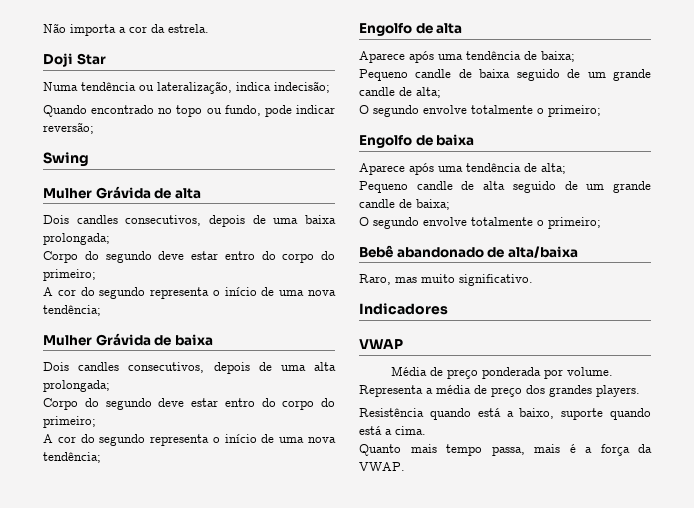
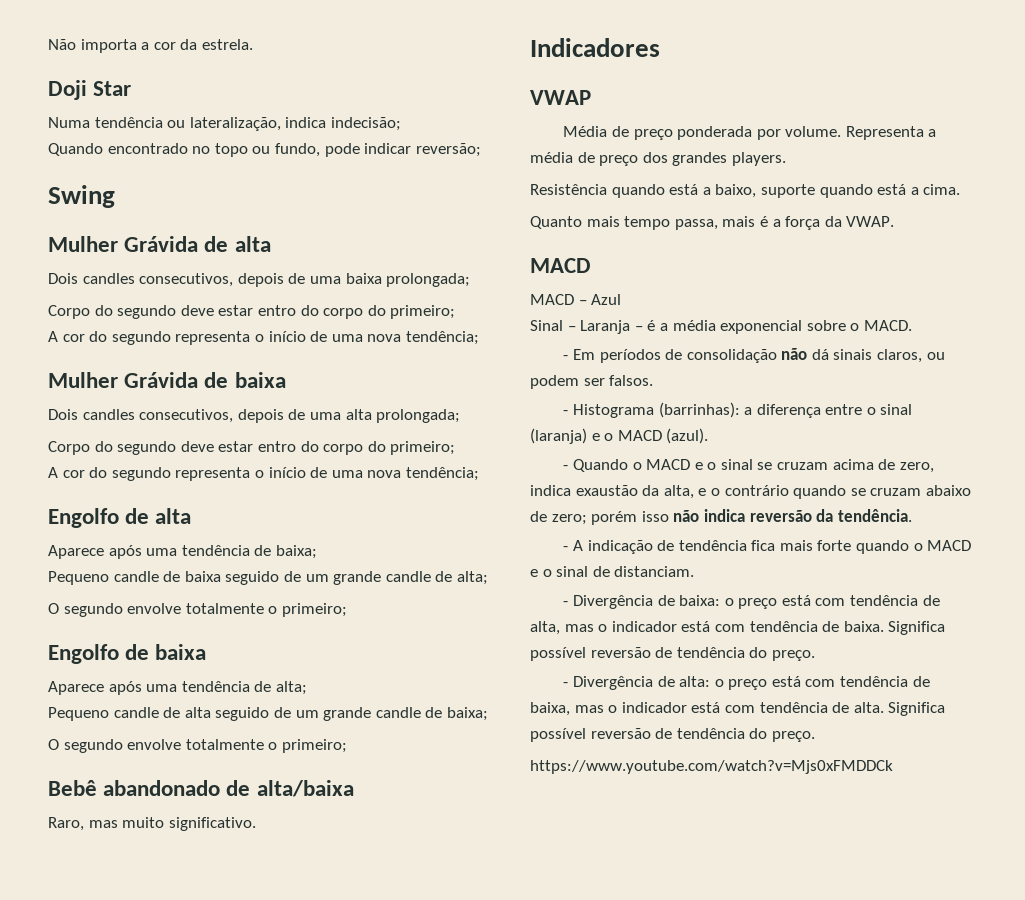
(405, 466) none -> [530,258,591,273] [530,294,622,305] [530,320,912,334] [563,348,945,363] [530,375,654,389] [563,402,913,418] [530,428,709,444] [563,459,934,473] [530,485,971,499] [530,509,912,525] [563,540,972,554] [530,566,695,577] [563,595,940,609] [530,621,946,635] [530,647,815,661] [563,676,930,690] [530,702,946,716] [530,728,815,742] [530,760,893,774] // MACD // MACD – Azul // Sinal – Laranja – é a média exponencial sobre o MACD. // - Em períodos de consolidação não dá sinais claros, ou podem ser falsos. // - Histograma (barrinhas): a diferença entre o sinal (laranja) e o MACD (azul). // - Quando o MACD e o sinal se cruzam acima de zero, indica exaustão da alta, e o contrário quando se cruzam abaixo de zero; porém isso não indica reversão da tendência. // - A indicação de tendência fica mais forte quando o MACD e o sinal de distanciam. // - Divergência de baixa: o preço está com tendência de alta, mas o indicador está com tendência de baixa. Significa possível reversão de tendência do preço. // - Divergência de alta: o preço está com tendência de baixa, mas o indicador está com tendência de alta. Significa possível reversão de tendência do preço. // https://www.youtube.com/watch?v=Mjs0xFMDDCk

